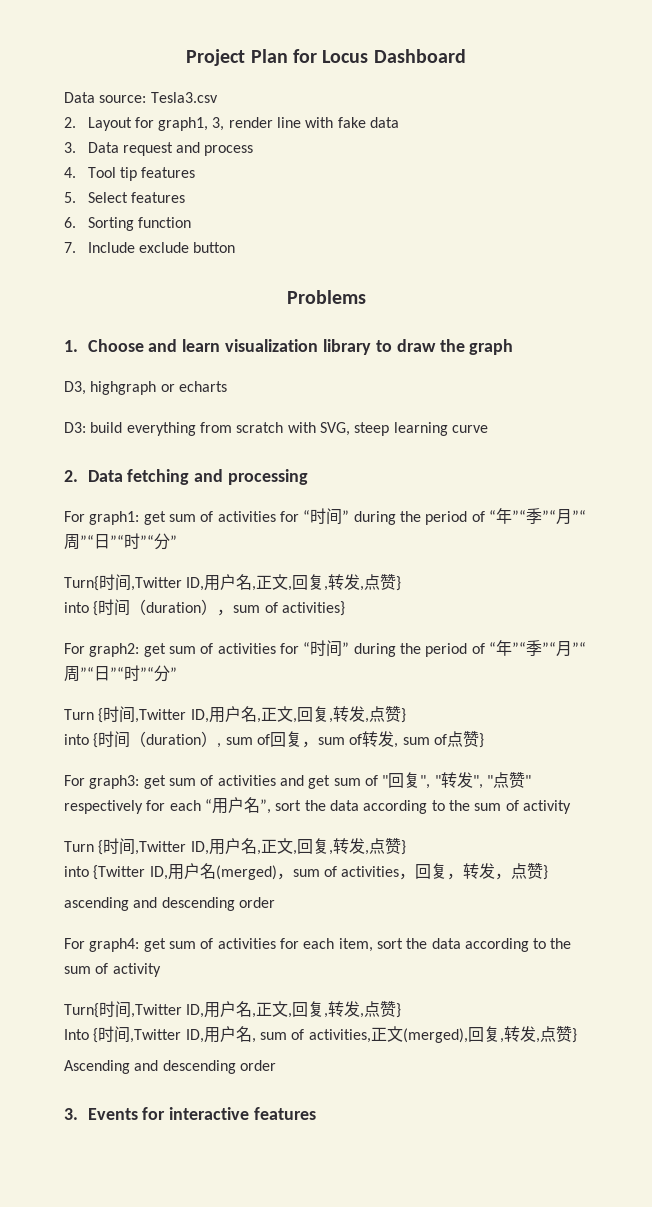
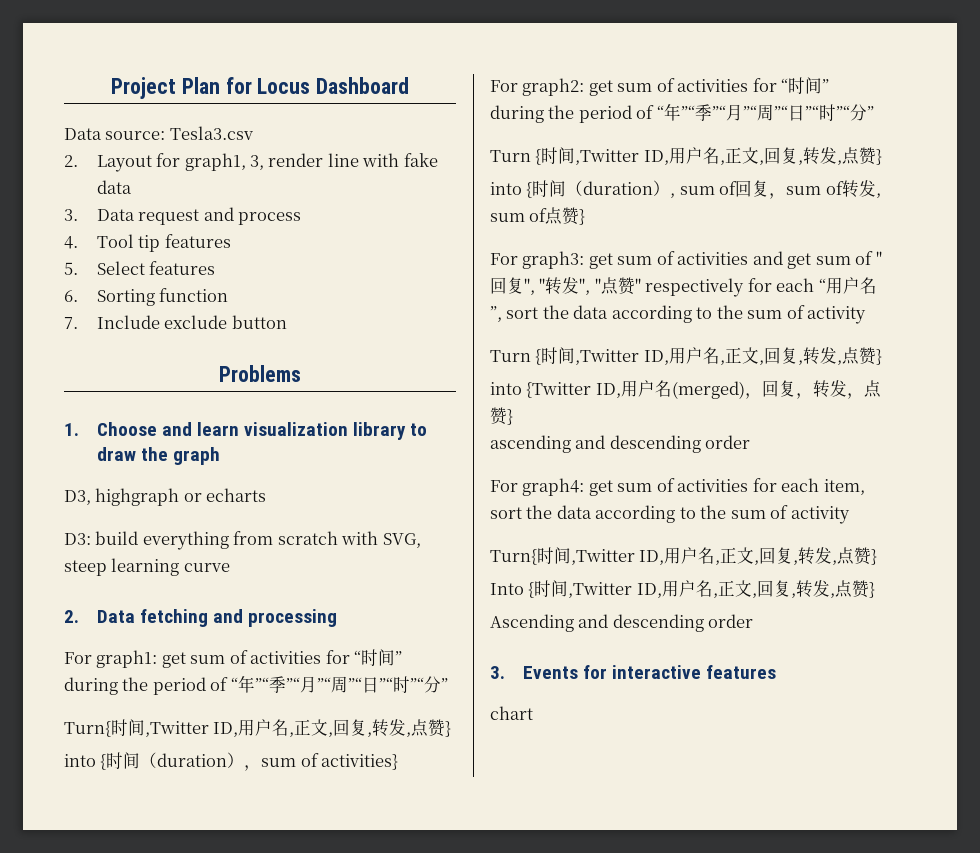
[292,866,416,880] sum of activities， -> (762, 396) none
[259,1026,468,1043] sum of activities,正文(merged), -> [717,580,757,598] 正文,
(317, 1113) none -> [490,706,533,720] // chart

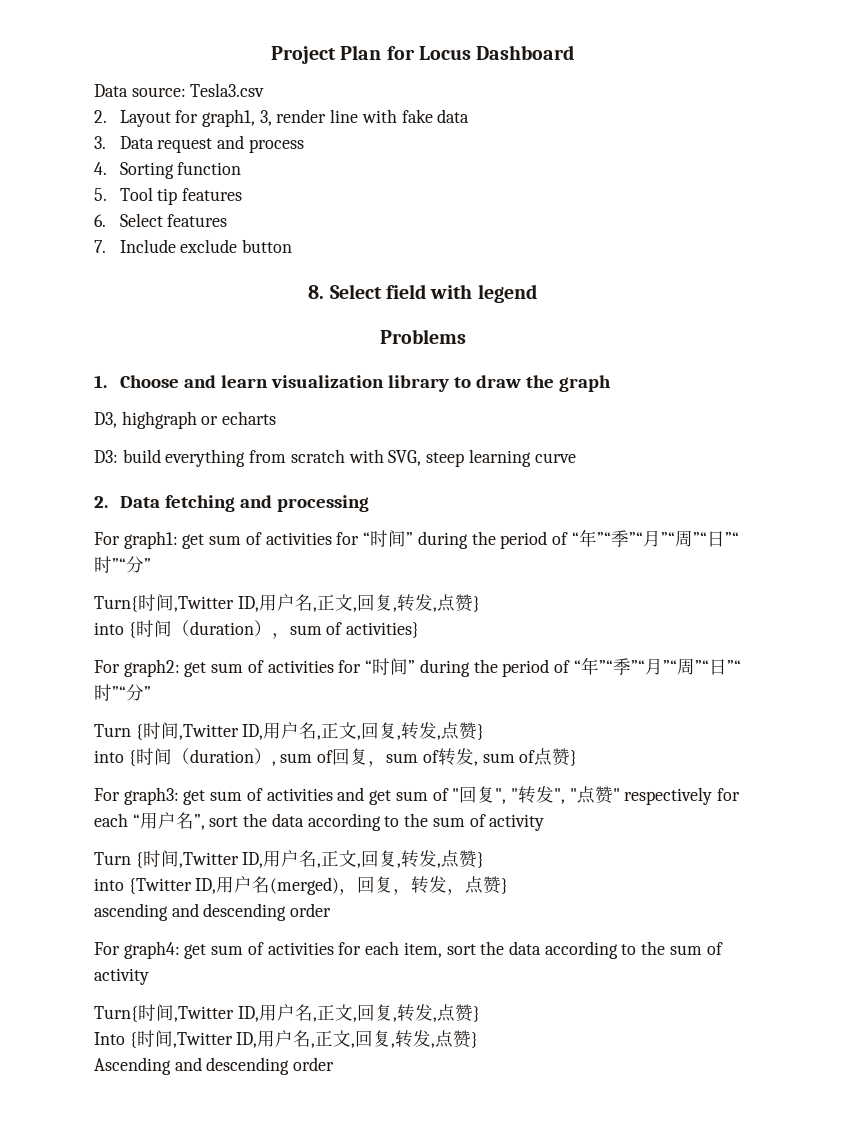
(78, 242) none -> [119,162,242,179] [94,188,107,201] Sorting function // 5.
[64,262,78,275] 5. -> [94,214,106,227] 6.
[64,288,229,306] // 6. Sorting function -> (228, 220) none
(287, 322) none -> [308,284,537,303] // 8. Select field with legend
[490,665,777,679] [490,706,533,720] // 3. Events for interactive features // chart -> (335, 1064) none

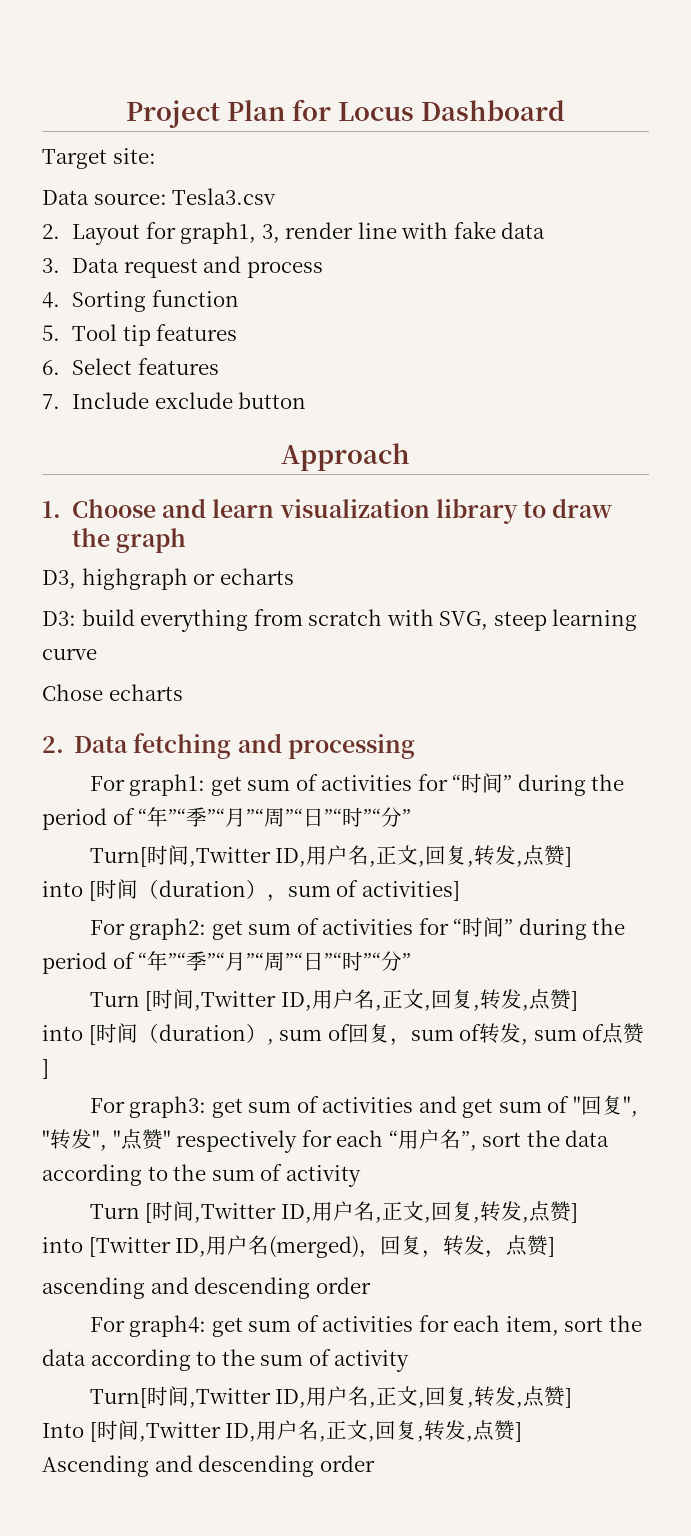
(575, 52) none -> [42,148,156,169] // Target site:
[308,284,537,303] [379,329,466,344] 8. Select field with legend // Problems -> [281,443,410,471] Approach
(576, 458) none -> [42,684,183,701] // Chose echarts
[94,596,138,612] Turn{ -> [89,847,147,867] Turn[
[472,596,480,612] [94,620,420,639] } // into {时间（duration），sum of activities} -> [565,847,573,867] [42,879,460,902] ] // into [时间（duration），sum of activities]
[135,724,143,740] { -> [145,991,153,1011] [
[477,724,485,740] [94,750,136,766] } // into { -> [570,991,578,1011] [42,1025,96,1045] ] // into [
[570,750,578,766] } -> [42,1059,49,1079] ]
[135,852,143,868] { -> [145,1203,153,1223] [
[477,852,485,868] [94,878,192,894] } // into {Twitter -> [570,1203,578,1223] [42,1237,171,1257] ] // into [Twitter
[501,878,509,894] } -> [548,1237,556,1257] ]
[94,1006,138,1022] Turn{ -> [89,1388,147,1408] Turn[
[472,1006,480,1022] } -> [565,1388,573,1408] ]
[129,1032,137,1048] { -> [89,1422,97,1442] [
[471,1032,479,1048] } -> [515,1422,523,1442] ]

